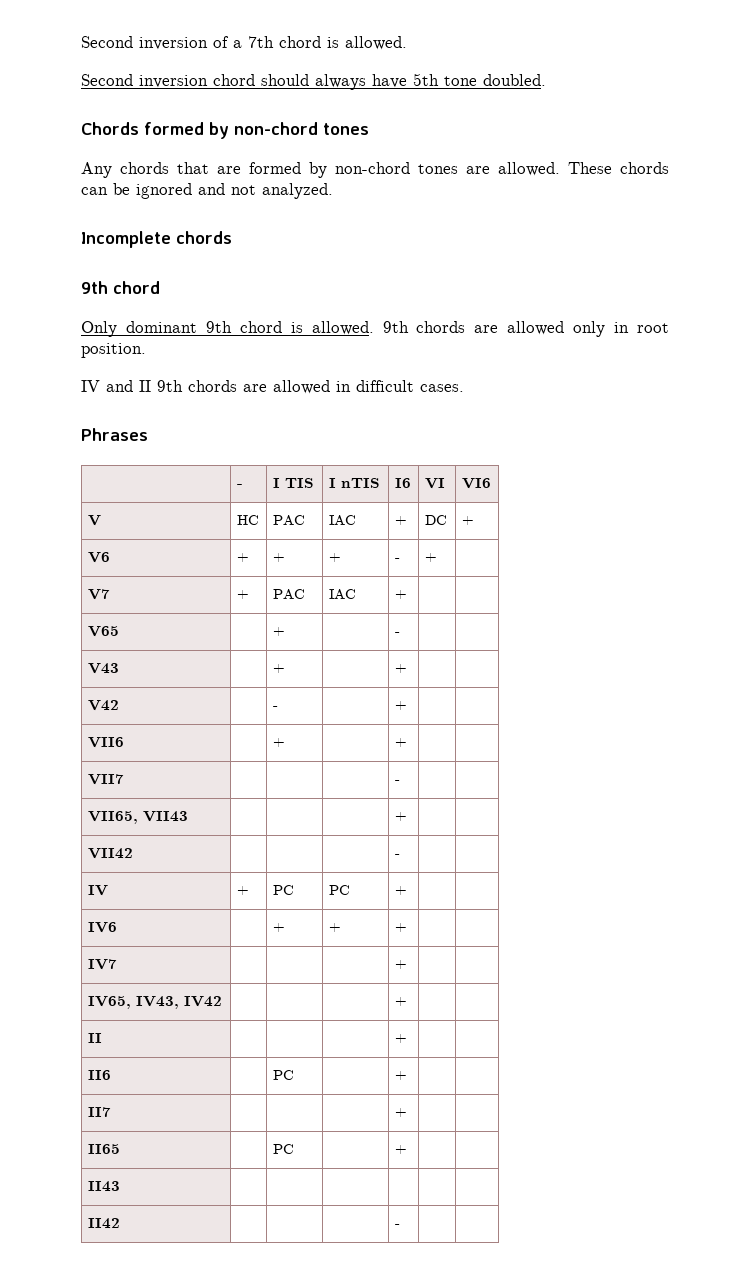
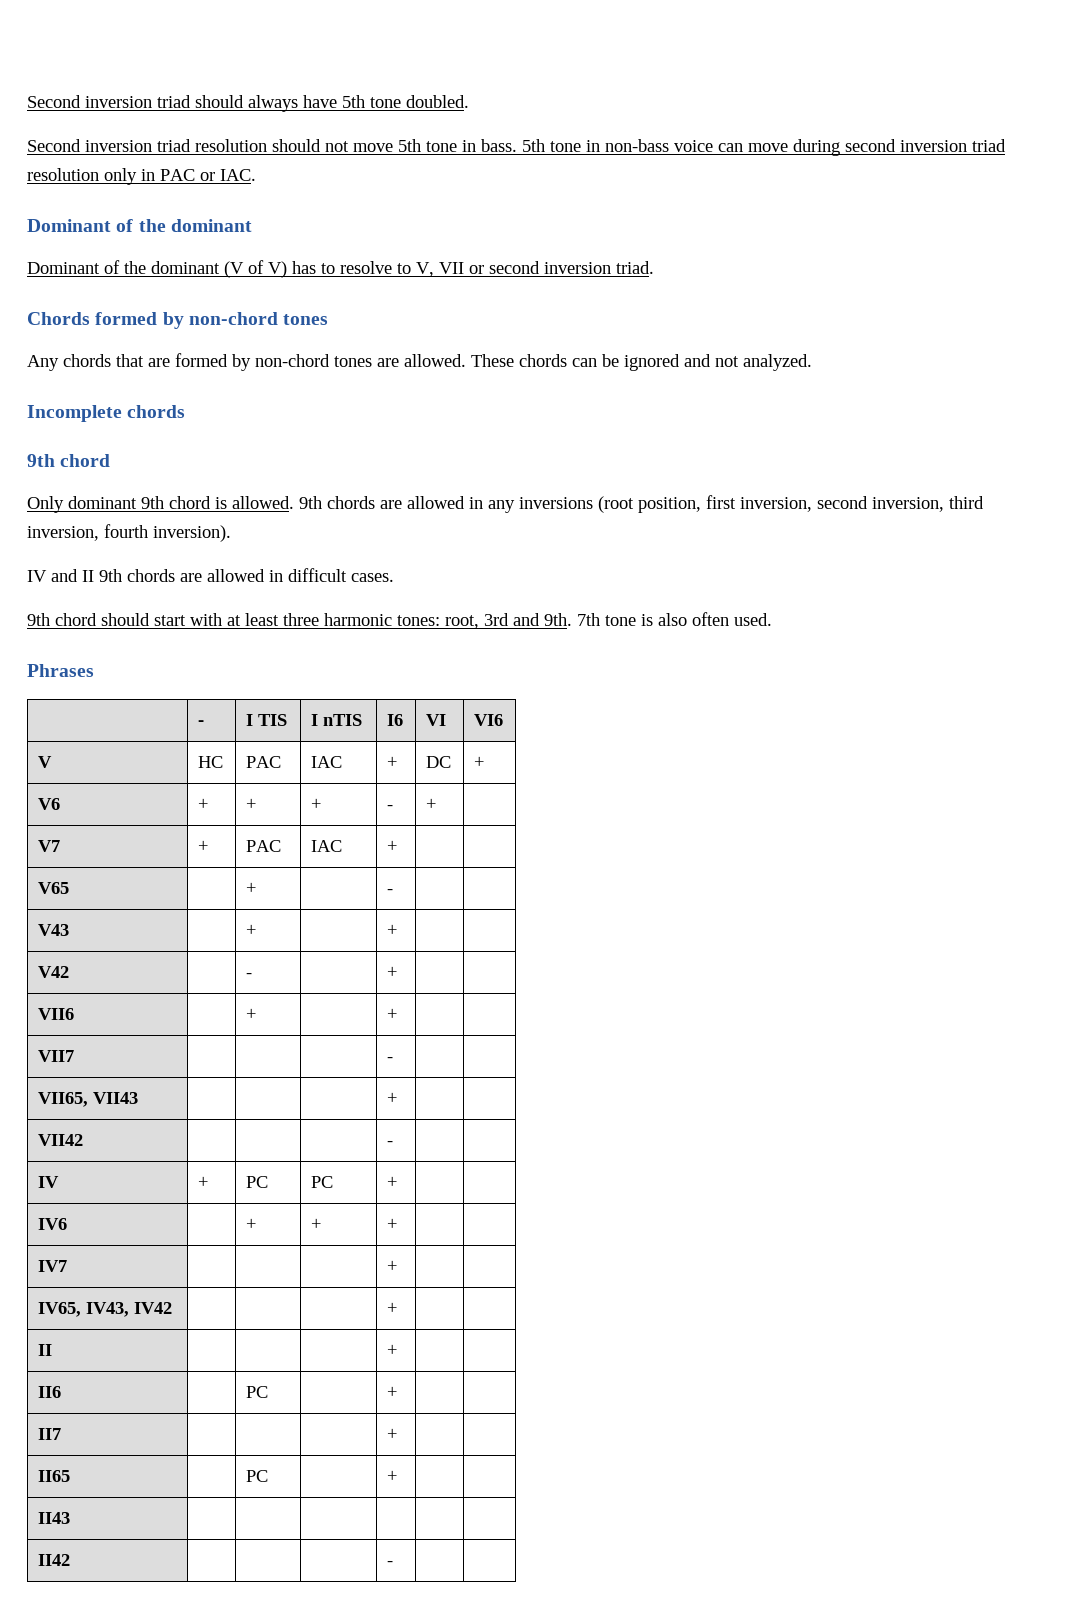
[81,36,407,50] [81,74,255,88] Second inversion of a 7th chord is allowed. // Second inversion chord -> [27,95,191,108] Second inversion triad
(546, 80) none -> [27,139,1006,156] [27,168,256,185] [27,219,252,232] [27,260,654,278] // Second inversion triad resolution should not move 5th tone in bass. 5th tone in non-bass voice can move during second inversion triad resolution only in PAC or IAC. // Dominant of the dominant // Dominant of the dominant (V of V) has to resolve to V, VII or second inversion triad.
[573,321,669,337] [81,343,146,358] only in root position. -> [469,495,984,513] [27,524,231,542] in any inversions (root position, first inversion, second inversion, third inversion, fourth inversion).
(464, 388) none -> [27,612,772,629] // 9th chord should start with at least three harmonic tones: root, 3rd and 9th. 7th tone is also often used.

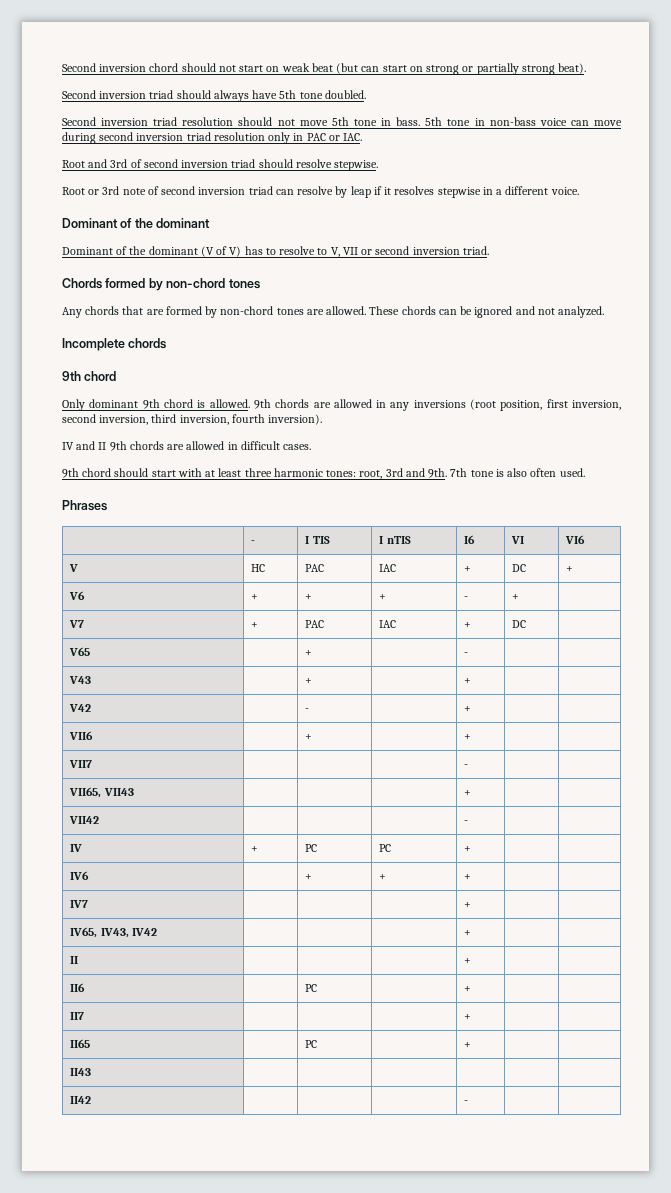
[27,95,152,108] Second inversion -> [62,63,587,75] [62,90,147,99] Second inversion chord should not start on weak beat (but can start on strong or partially strong beat). // Second inversion
(256, 175) none -> [62,159,379,171] [62,186,579,198] // Root and 3rd of second inversion triad should resolve stepwise. // Root or 3rd note of second inversion triad can resolve by leap if it resolves stepwise in a different voice.
(398, 846) none -> [512,620,527,628] DC

